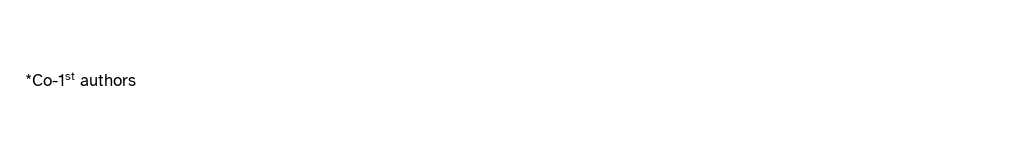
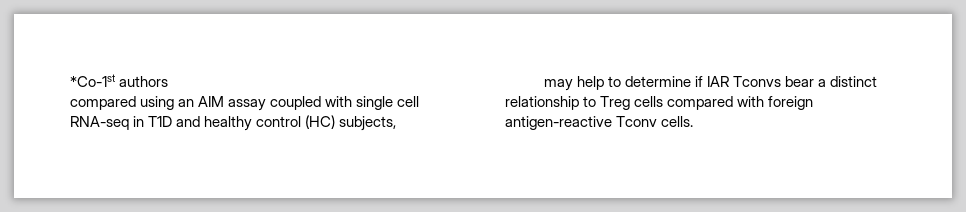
(136, 80) none -> [70,96,420,111] [70,115,397,131] [543,76,878,91] [505,96,814,110] [505,116,694,130] // compared using an AIM assay coupled with single cell RNA-seq in T1D and healthy control (HC) subjects, // may help to determine if IAR Tconvs bear a distinct relationship to Treg cells compared with foreign antigen-reactive Tconv cells.

